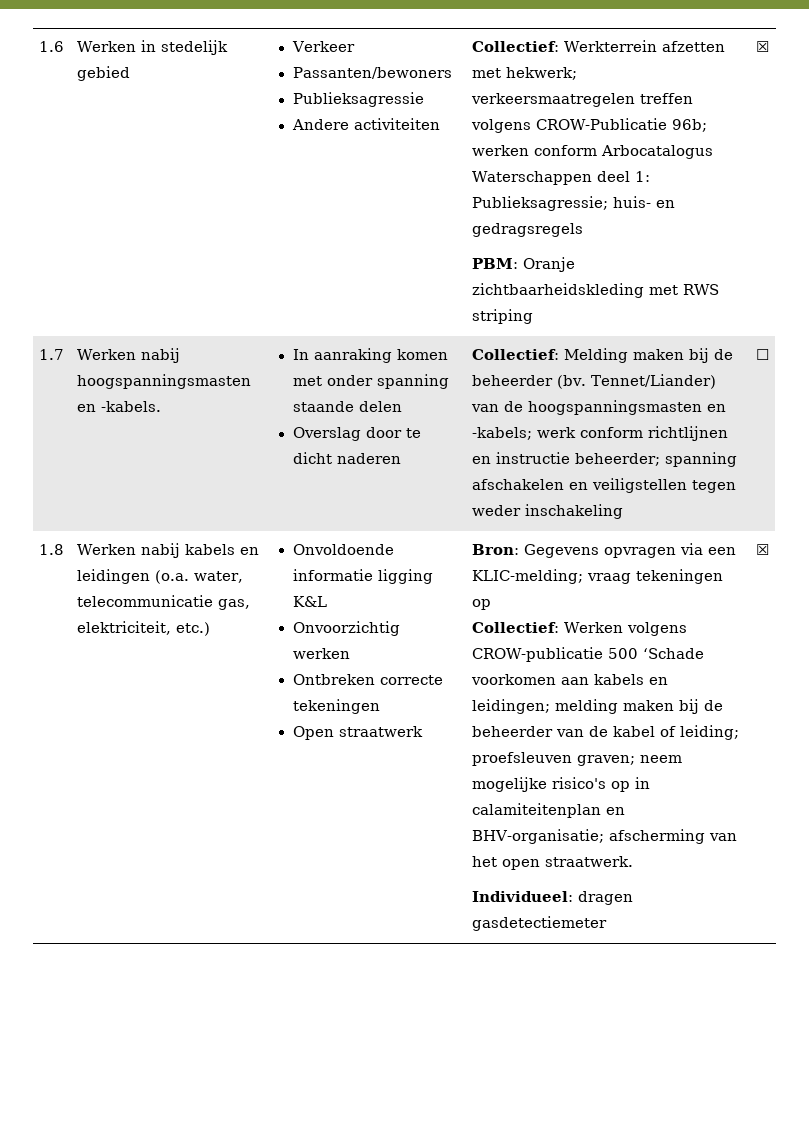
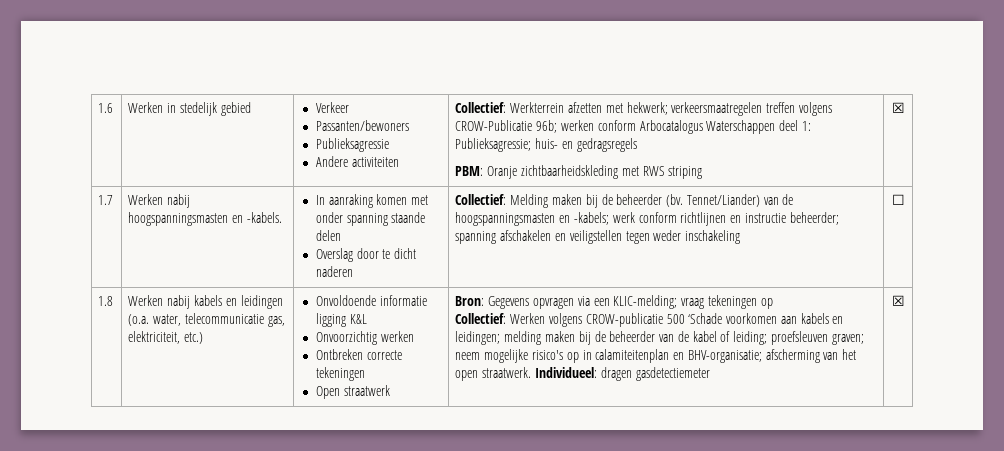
(634, 861) // -> (532, 372) none

